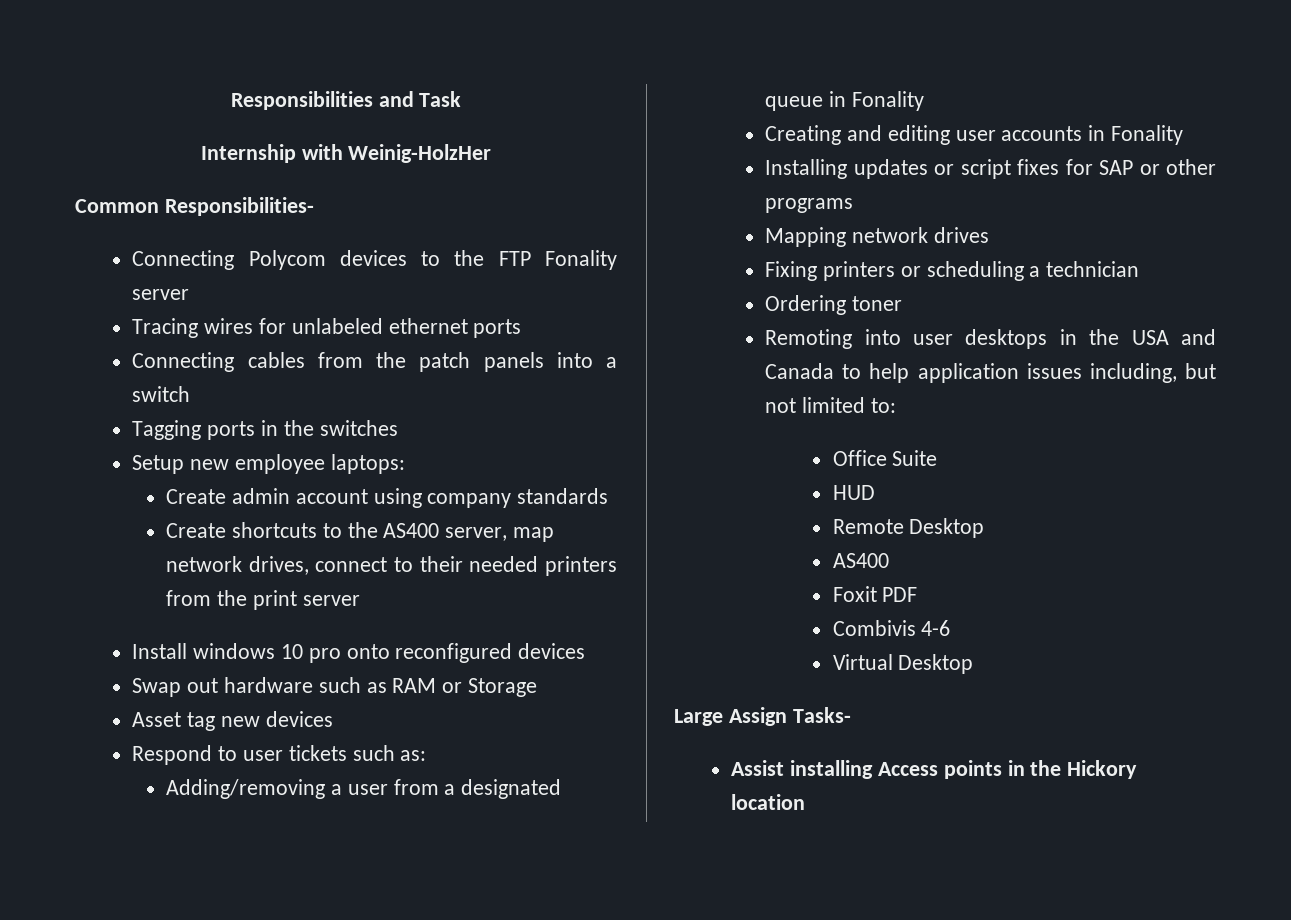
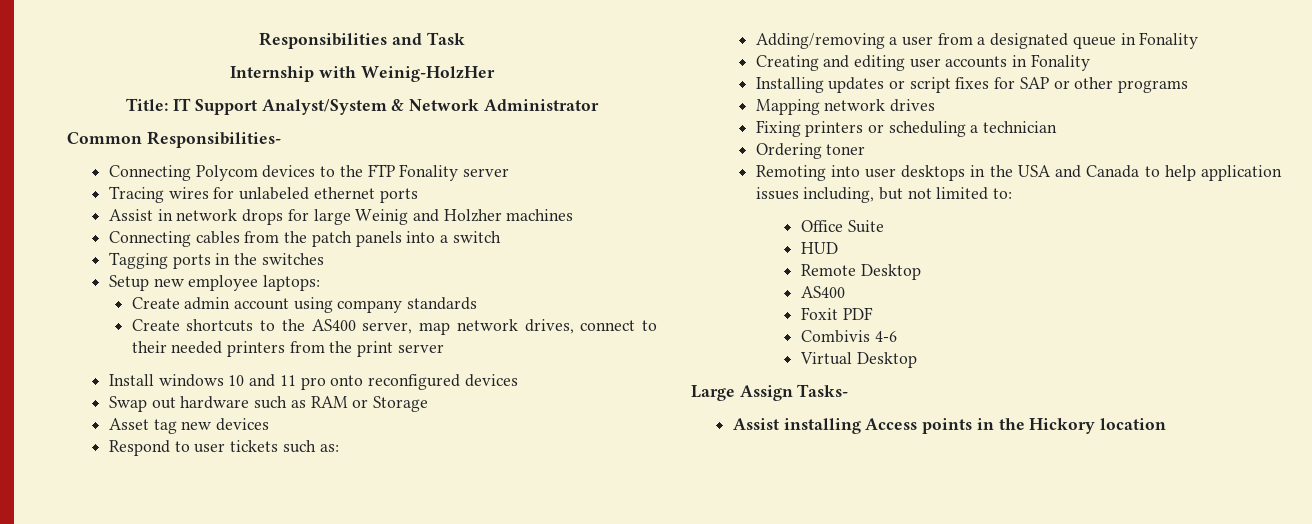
(492, 153) none -> [126,98,599,115] // Title: IT Support Analyst/System & Network Administrator
(522, 328) none -> [108,209,574,225] // Assist in network drops for large Weinig and Holzher machines
(304, 651) none -> [249,374,296,387] and 11

